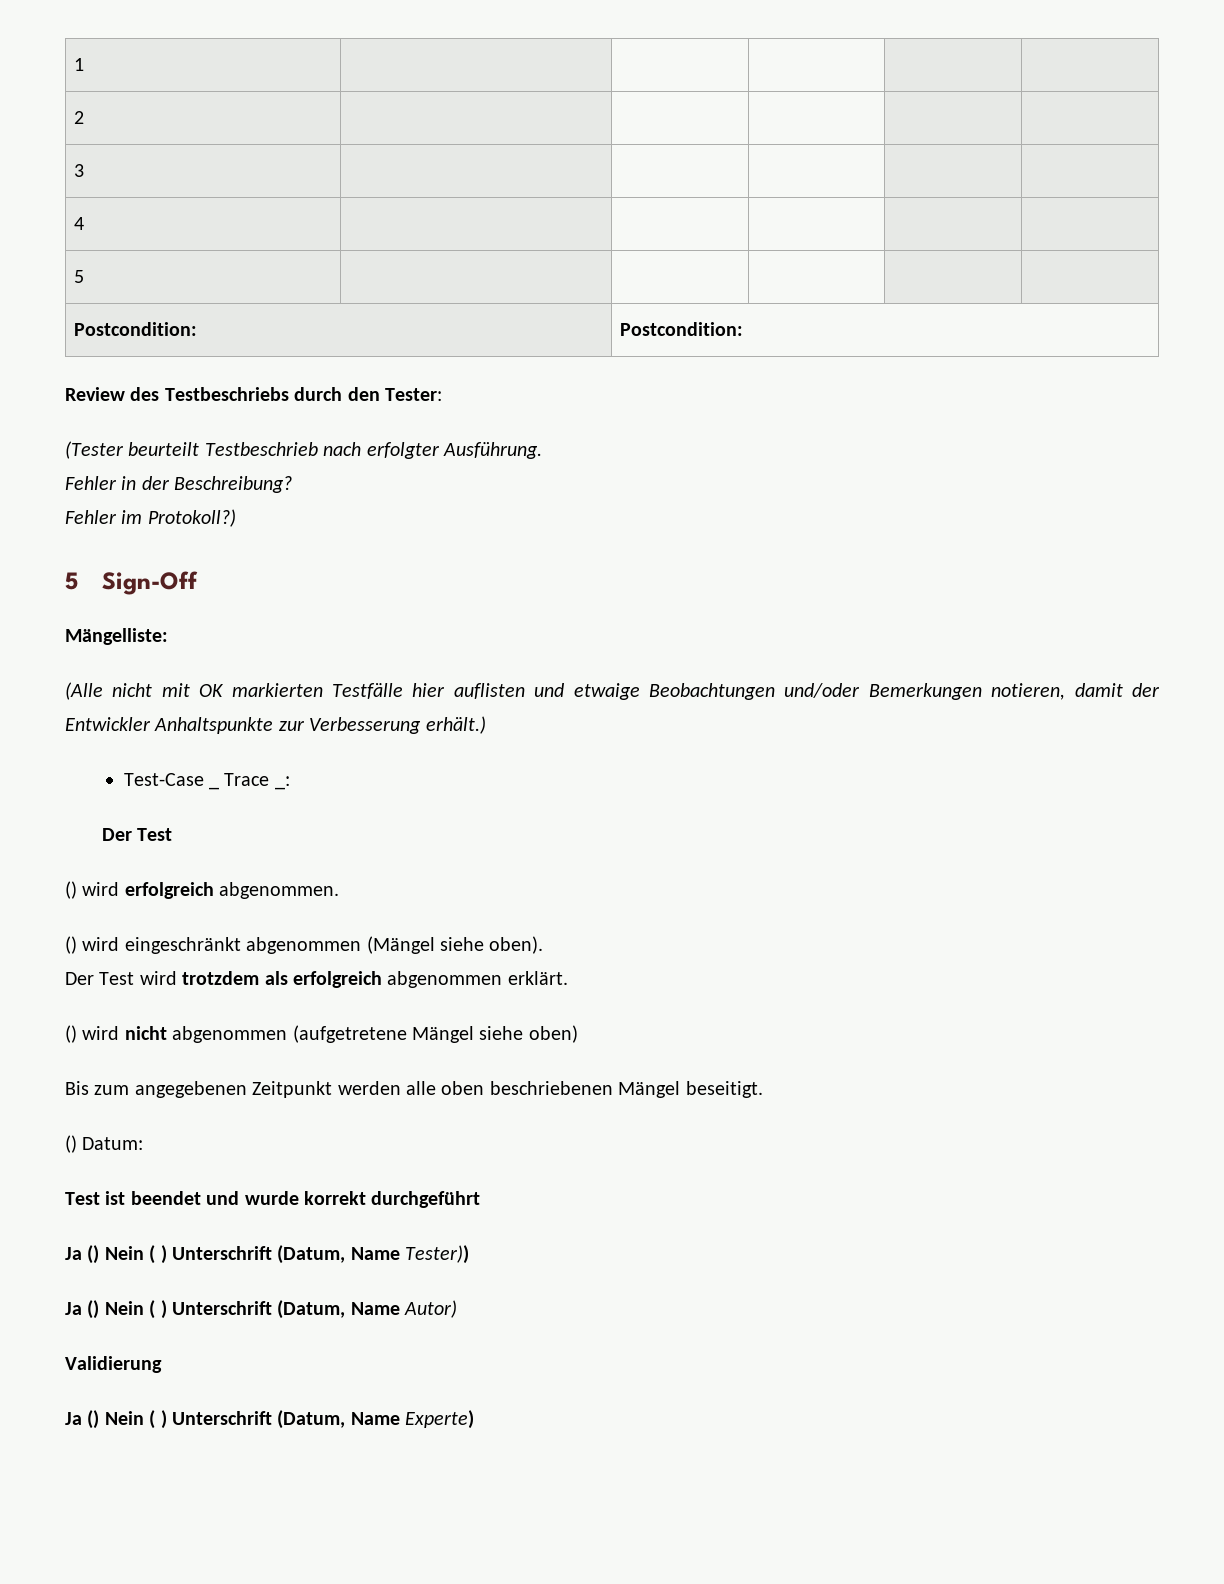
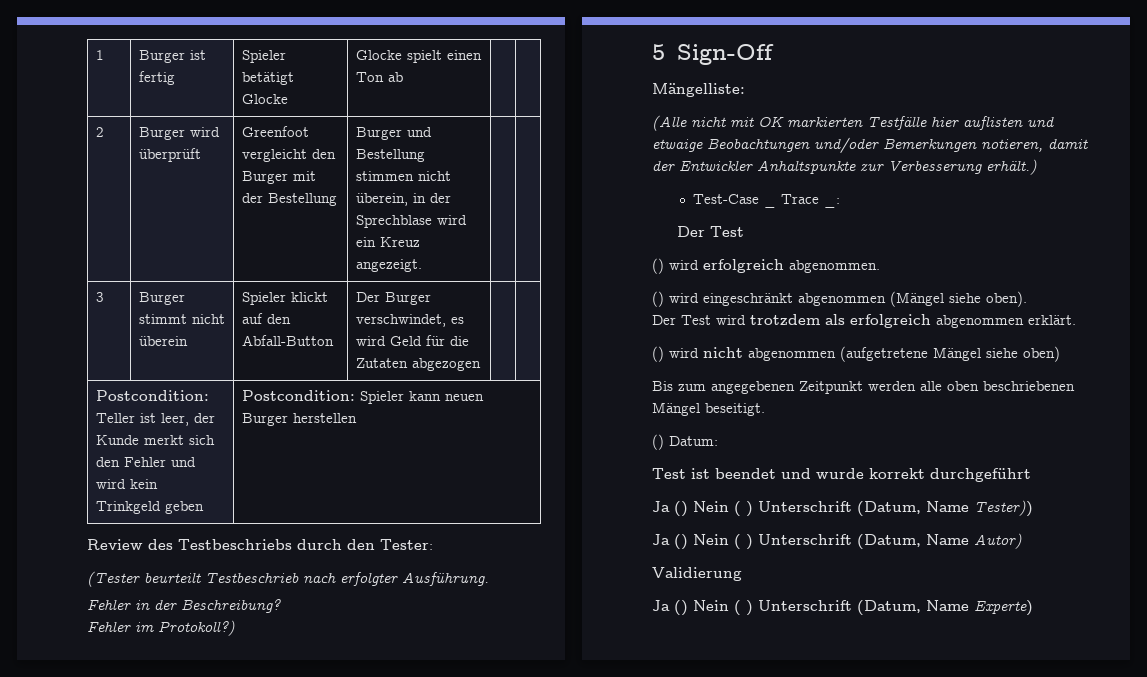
[74,58,85,71] [74,111,85,124] [74,164,85,177] [74,217,85,230] [74,270,85,283] [74,322,198,336] [620,322,744,336] 1 | | | | | // 2 | | | | | // 3 | | | | | // 4 | | | | | // 5 | | | | | // Postcondition: | Postcondition: -> [95,50,104,60] [138,50,206,63] [138,71,175,85] [241,50,286,63] [241,72,294,85] [241,94,288,104] [355,50,482,63] [355,72,403,82] [95,127,104,137] [138,127,220,140] [138,148,201,162] [241,126,309,137] [241,149,336,162] [241,171,316,184] [241,193,337,206] [355,127,432,140] [355,149,425,162] [355,171,451,181] [355,193,451,206] [355,215,467,228] [355,237,420,247] [355,259,422,272] [95,292,104,302] [138,292,185,305] [138,314,225,324] [138,336,188,346] [241,292,328,305] [241,313,291,324] [241,335,334,346] [355,292,431,305] [355,314,464,327] [355,335,469,346] [355,358,481,371] [95,390,209,401] [95,413,215,426] [95,435,215,445] [95,457,196,467] [95,479,158,489] [95,501,204,514] [241,390,484,404] [241,413,357,426] 1 | Burger ist fertig | Spieler betätigt Glocke | Glocke spielt einen Ton ab | | // 2 | Burger wird überprüft | Greenfoot vergleicht den Burger mit der Bestellung | Burger und Bestellung stimmen nicht überein, in der Sprechblase wird ein Kreuz angezeigt. | | // 3 | Burger stimmt nicht überein | Spieler klickt auf den Abfall-Button | Der Burger verschwindet, es wird Geld für die Zutaten abgezogen | | // Postcondition: Teller ist leer, der Kunde merkt sich den Fehler und wird kein Trinkgeld geben | Postcondition: Spieler kann neuen Burger herstellen

